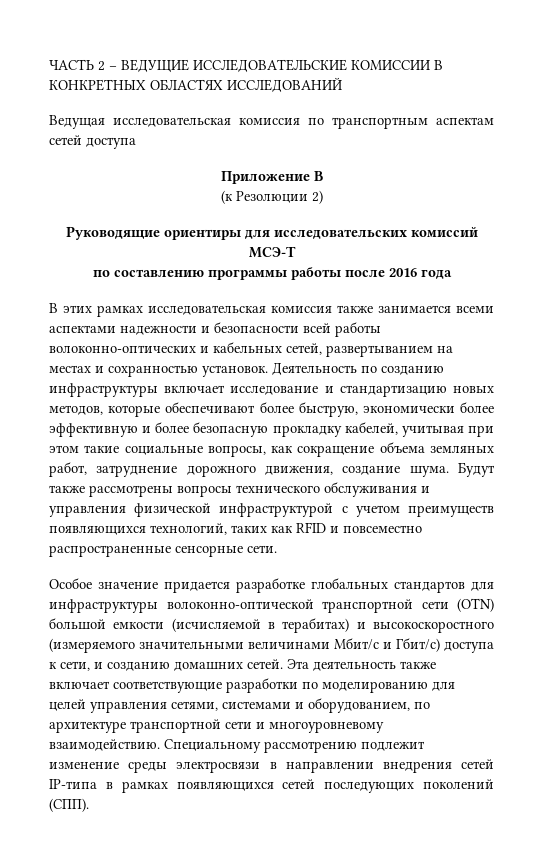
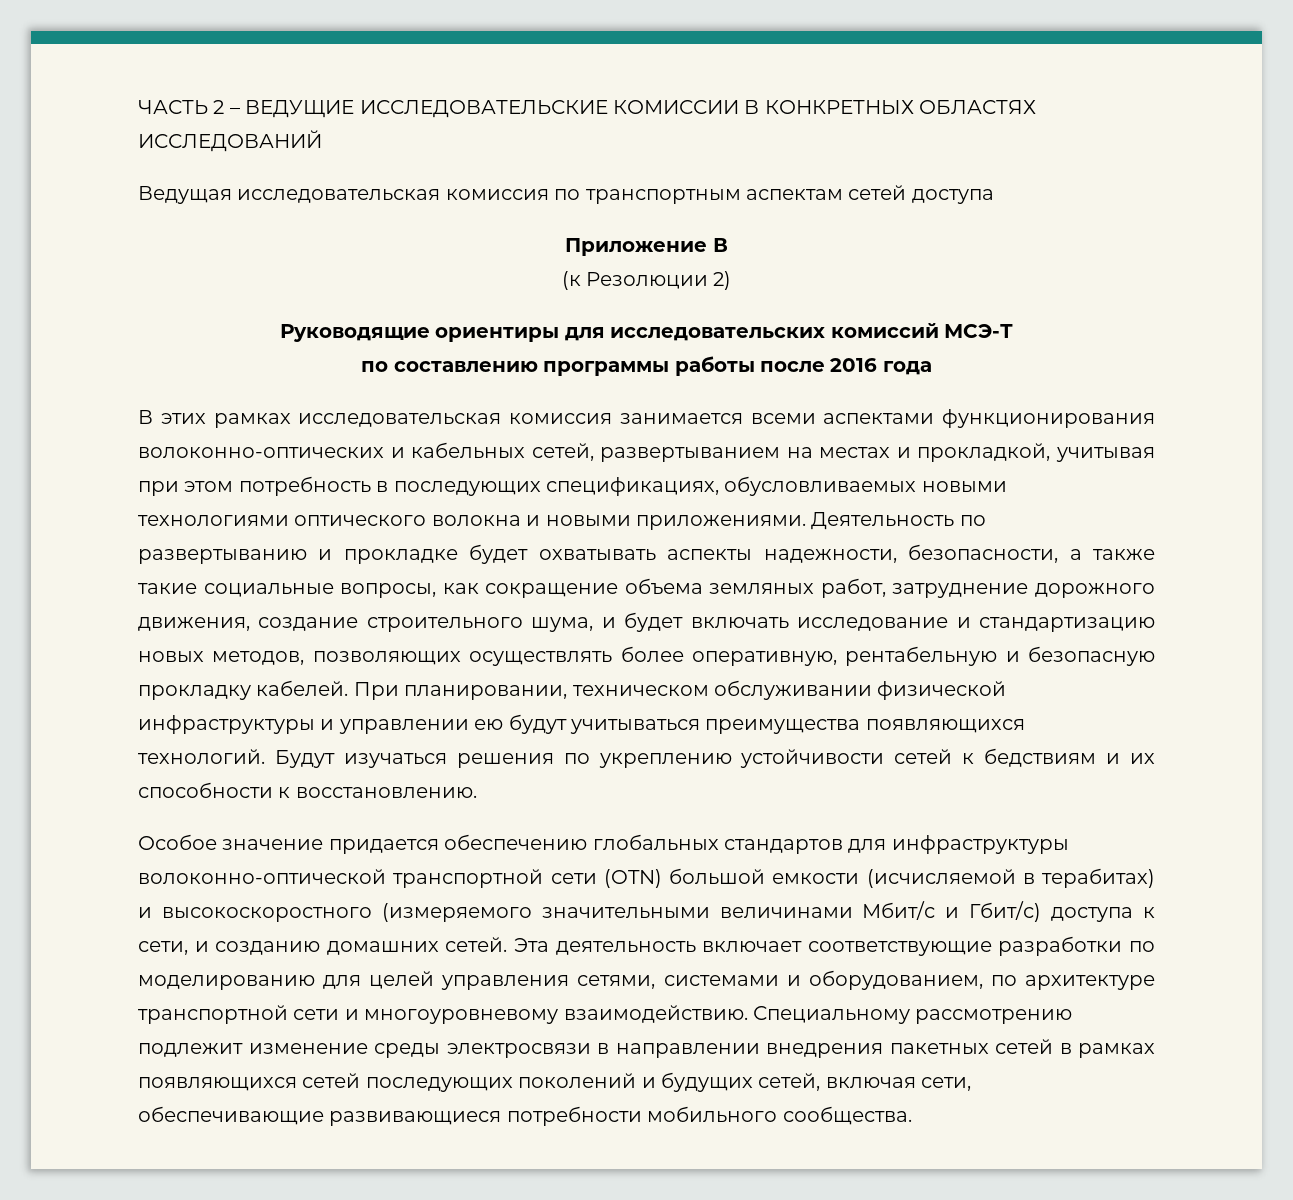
[337,305,373,313] также -> (612, 418) none
[120,322,381,337] надежности и безопасности всей работы -> [942,409,1155,428] функционирования
[108,362,444,377] [49,383,494,397] [49,402,494,417] [49,422,495,437] [49,445,79,453] сохранностью установок. Деятельность по созданию инфраструктуры включает исследование и стандартизацию новых методов, которые обеспечивают более быструю, экономически более эффективную и более безопасную прокладку кабелей, учитывая при этом -> [917,443,1155,462] [138,476,1007,496] [138,512,986,530] [138,544,1155,564] прокладкой, учитывая при этом потребность в последующих спецификациях, обусловливаемых новыми технологиями оптического волокна и новыми приложениями. Деятельность по развертыванию и прокладке будет охватывать аспекты надежности, безопасности, а также
[409,462,495,477] [49,482,430,497] [49,503,494,517] [49,522,422,535] [49,545,277,557] шума. Будут также рассмотрены вопросы технического обслуживания и управления физической инфраструктурой с учетом преимуществ появляющихся технологий, таких как RFID и повсеместно распространенные сенсорные сети. -> [366,612,1155,632] [138,646,1155,666] [138,680,1007,700] [138,714,1025,734] [138,748,1155,768] [138,782,477,798] строительного шума, и будет включать исследование и стандартизацию новых методов, позволяющих осуществлять более оперативную, рентабельную и безопасную прокладку кабелей. При планировании, техническом обслуживании физической инфраструктуры и управлении ею будут учитываться преимущества появляющихся технологий. Будут изучаться решения по укреплению устойчивости сетей к бедствиям и их способности к восстановлению.
[236,578,305,593] разработке -> [444,834,588,850] обеспечению
[400,661,436,669] также -> (696, 948) none
[461,759,494,769] [49,779,97,789] сетей IP-типа -> [889,1039,1053,1055] пакетных сетей
[49,798,89,812] (СПП). -> [641,1072,972,1092] [138,1106,912,1126] и будущих сетей, включая сети, обеспечивающие развивающиеся потребности мобильного сообщества.

